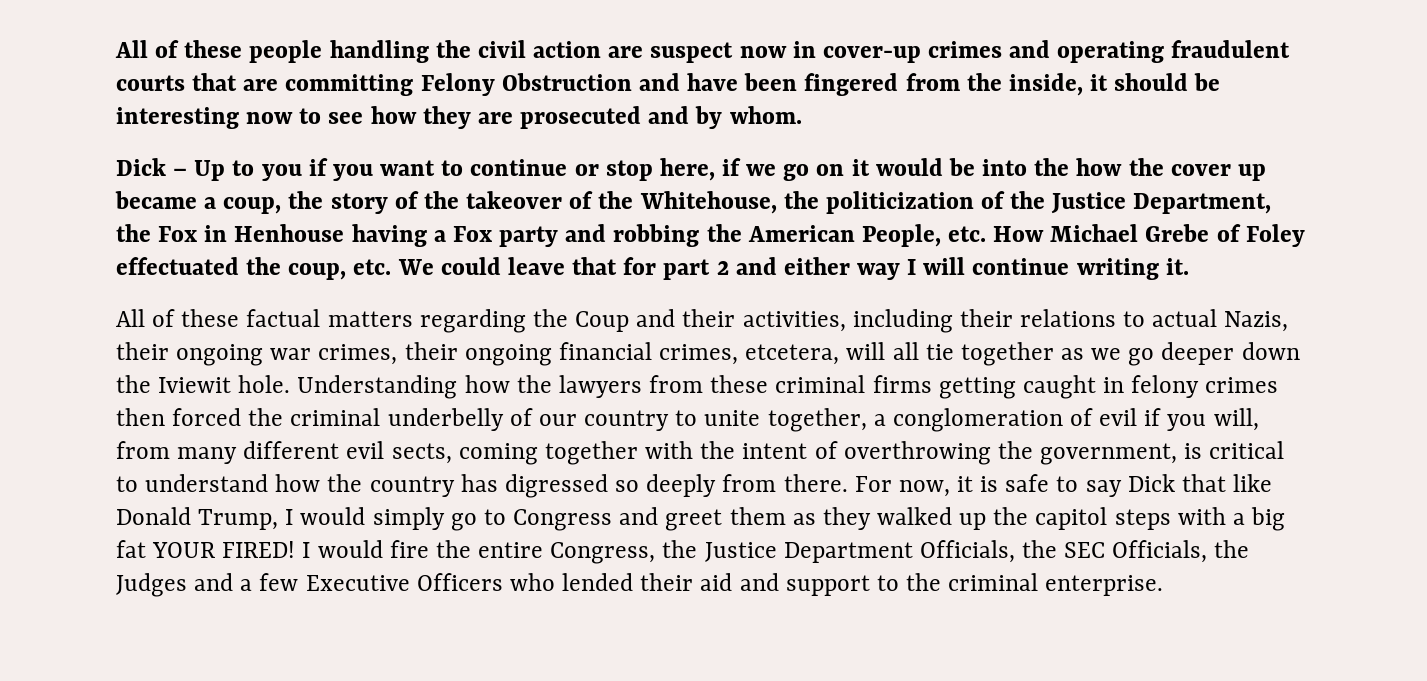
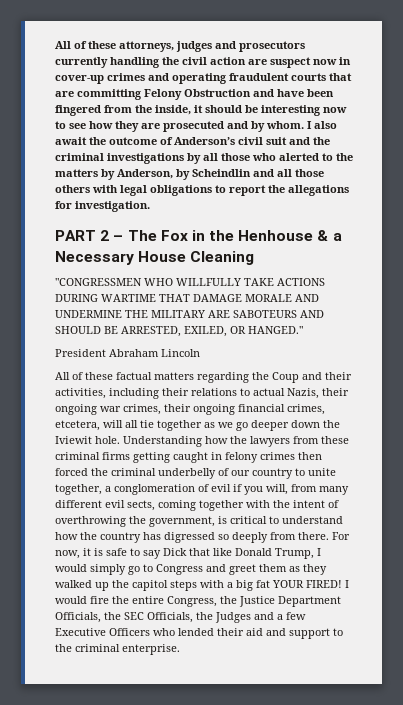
[115,40,323,63] All of these people -> [55,41,305,52] [55,57,108,68] All of these attorneys, judges and prosecutors currently
[116,158,1266,181] [115,191,1272,214] [116,224,1305,247] [116,257,1189,280] // Dick – Up to you if you want to continue or stop here, if we go on it would be into the how the cover up became a coup, the story of the takeover of the Whitehouse, the politicization of the Justice Department, the Fox in Henhouse having a Fox party and robbing the American People, etc. How Michael Grebe of Foley effectuated the coup, etc. We could leave that for part 2 and either way I will continue writing it. -> [307,121,337,129] [55,137,330,145] [55,153,353,164] [55,169,324,180] [55,185,349,196] [55,201,150,212] [55,230,342,241] [55,251,255,265] [55,278,325,286] [55,294,319,302] [55,310,324,318] [55,326,303,337] [55,349,200,357] I also await the outcome of Anderson’s civil suit and the criminal investigations by all those who alerted to the matters by Anderson, by Scheindlin and all those others with legal obligations to report the allegations for investigation. // PART 2 – The Fox in the Henhouse & a Necessary House Cleaning // "CONGRESSMEN WHO WILLFULLY TAKE ACTIONS DURING WARTIME THAT DAMAGE MORALE AND UNDERMINE THE MILITARY ARE SABOTEURS AND SHOULD BE ARRESTED, EXILED, OR HANGED." // President Abraham Lincoln

